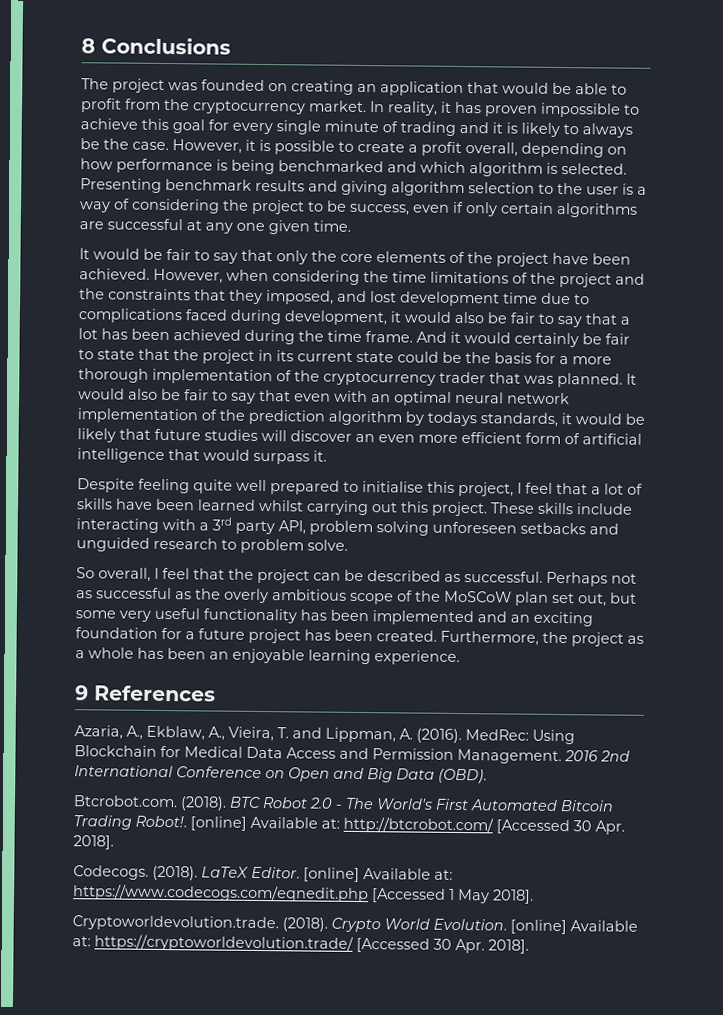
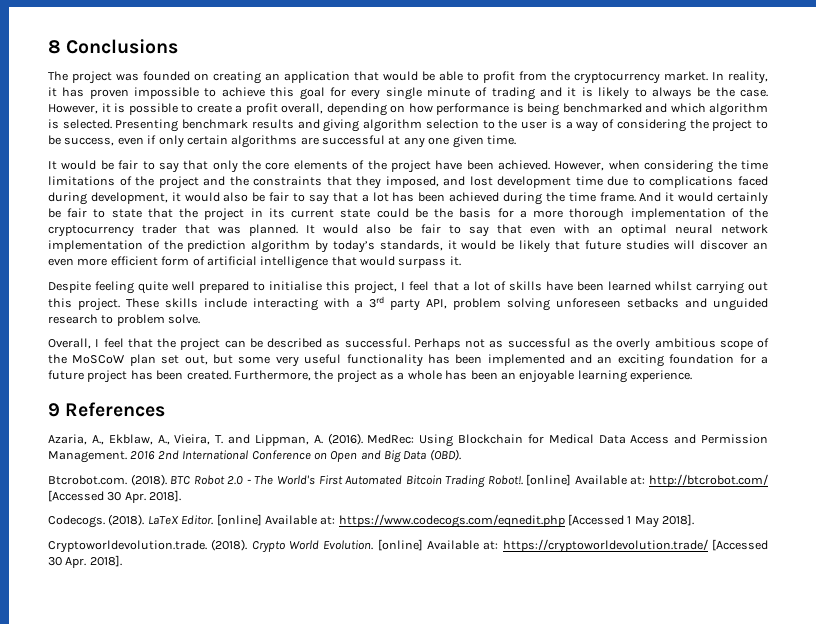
[427,411,477,427] todays -> [332,240,375,253] today’s
[76,567,151,582] So overall, -> [48,338,91,349] Overall,

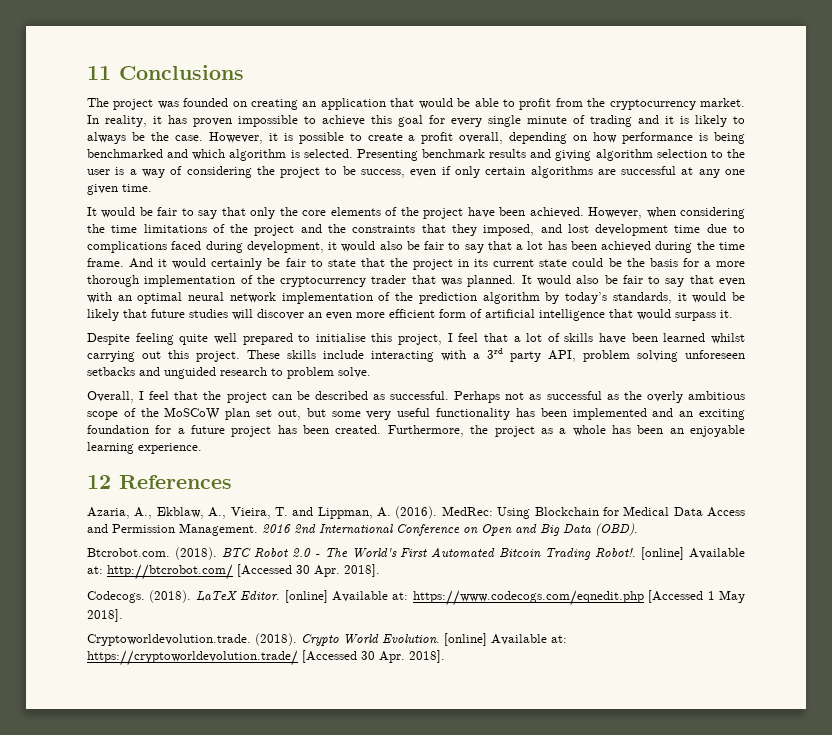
[48,40,61,54] 8 -> [87,66,111,80] 11
[48,403,60,417] 9 -> [87,475,111,489] 12

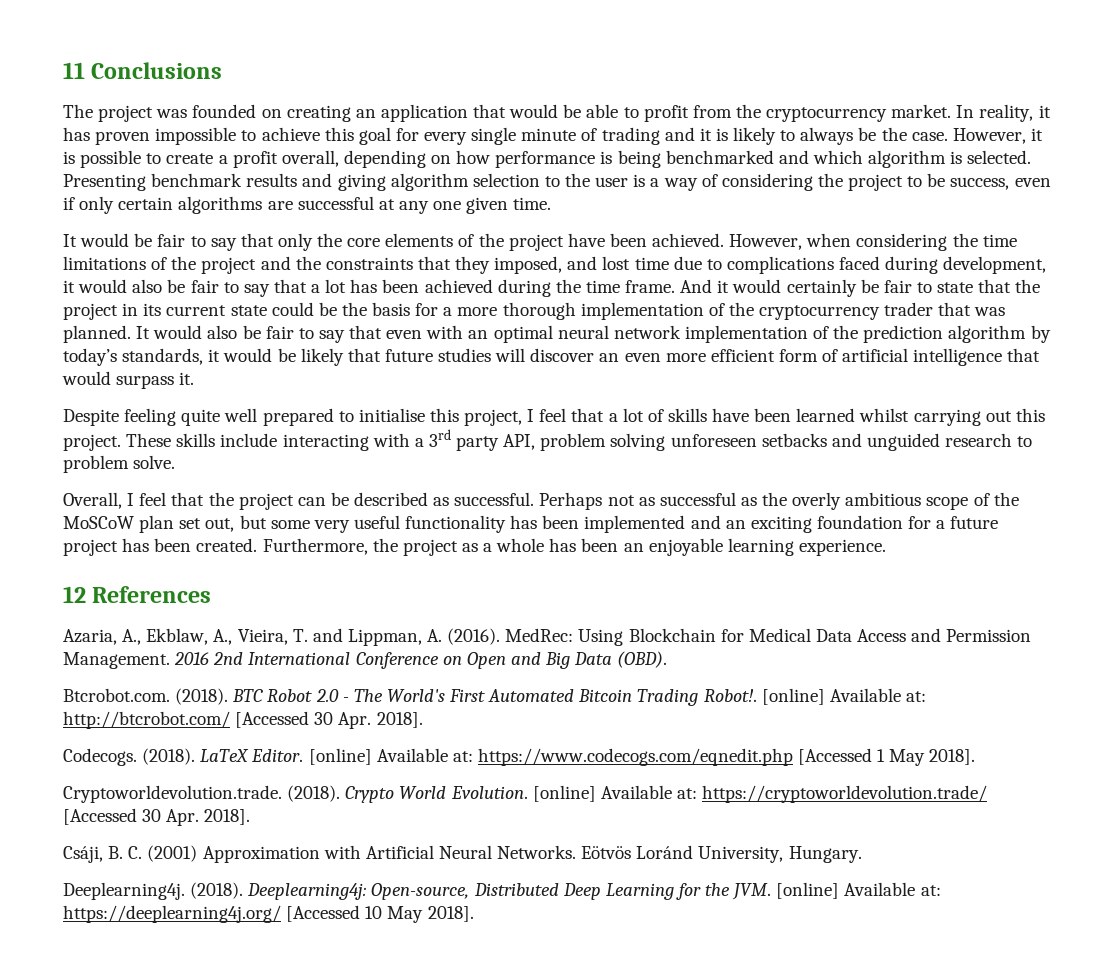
[595,224,669,236] development -> (631, 263) none
(445, 656) none -> [63,845,862,863] [63,882,941,900] [63,905,474,923] // Csáji, B. C. (2001) Approximation with Artificial Neural Networks. Eötvös Loránd University, Hungary. // Deeplearning4j. (2018). Deeplearning4j: Open-source, Distributed Deep Learning for the JVM. [online] Available at: https://deeplearning4j.org/ [Accessed 10 May 2018].

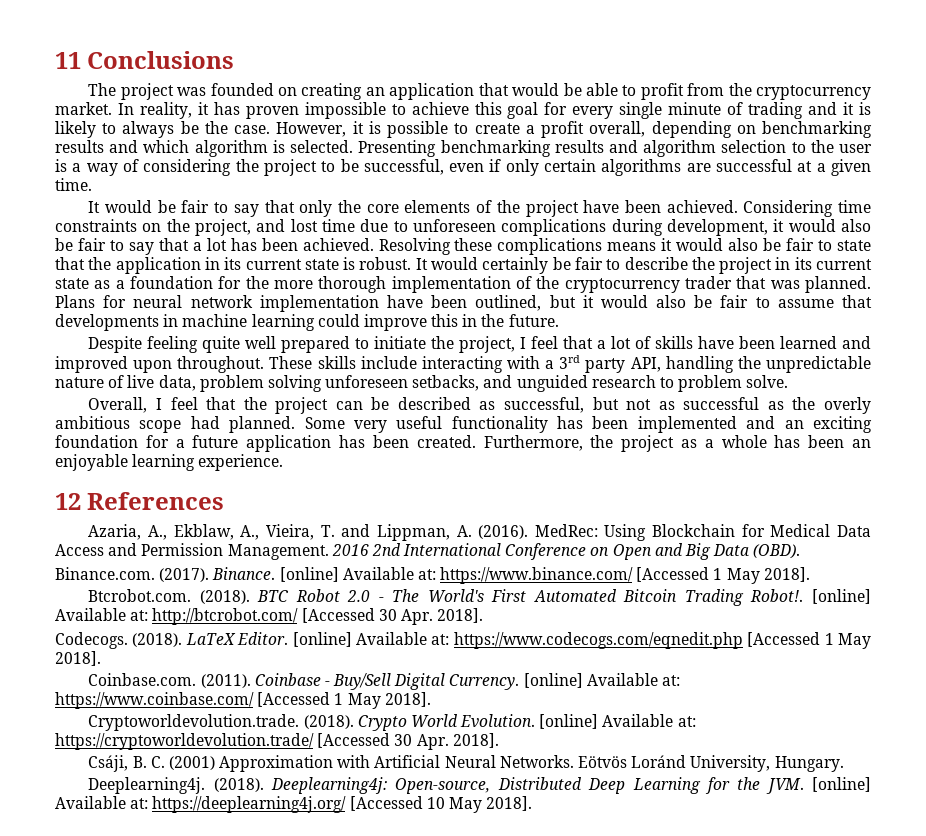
[456,150,774,168] how performance is being benchmarked -> [762,121,873,138] [55,140,104,153] benchmarking results
[151,173,386,191] benchmark results and giving -> [440,140,638,157] benchmarking results and
[950,177,1010,190] success, -> [363,159,444,175] successful,
[398,201,462,214] any one -> [816,163,826,172] a
[729,233,1017,251] [63,256,563,274] However, when considering the time limitations of the project and the constraints that they imposed, -> [743,200,871,217] [55,219,252,236] Considering time constraints on the project,
[726,256,881,274] complications faced -> [413,219,607,236] unforeseen complications
[424,279,857,297] achieved during the time frame. And it would certainly -> [302,238,759,255] achieved. Resolving these complications means it would also
(1041, 286) none -> [115,257,715,274] application in its current state is robust. It would certainly be fair to describe the
[271,302,453,316] could be the basis for a -> [94,276,269,289] as a foundation for the
[136,325,1051,343] [63,348,1041,366] [62,371,195,389] It would also be fair to say that even with an optimal neural network implementation of the prediction algorithm by today’s standards, it would be likely that future studies will discover an even more efficient form of artificial intelligence that would surpass it. -> [55,295,872,312] [55,314,559,331] Plans for neural network implementation have been outlined, but it would also be fair to assume that developments in machine learning could improve this in the future.
[358,408,459,422] initialise this -> [374,336,455,349] initiate the
[859,408,1045,426] [63,434,121,451] whilst carrying out this project. -> [842,336,872,349] [55,356,265,373] and improved upon throughout.
(536, 442) none -> [665,356,871,373] [55,375,196,391] handling the unpredictable nature of live data,
[761,433,827,447] setbacks -> [412,375,480,391] setbacks,
[454,492,603,510] successful. Perhaps -> [504,397,619,413] successful, but
[973,492,1019,506] [63,515,310,533] of the MoSCoW plan set out, but some -> [190,416,345,433] had planned. Some
[63,539,118,556] project -> [246,435,332,452] application
(668, 659) none -> [55,567,810,584] // Binance.com. (2017). Binance. [online] Available at: https://www.binance.com/ [Accessed 1 May 2018].
(976, 757) none -> [88,673,681,690] [55,692,431,709] // Coinbase.com. (2011). Coinbase - Buy/Sell Digital Currency. [online] Available at: https://www.coinbase.com/ [Accessed 1 May 2018].

